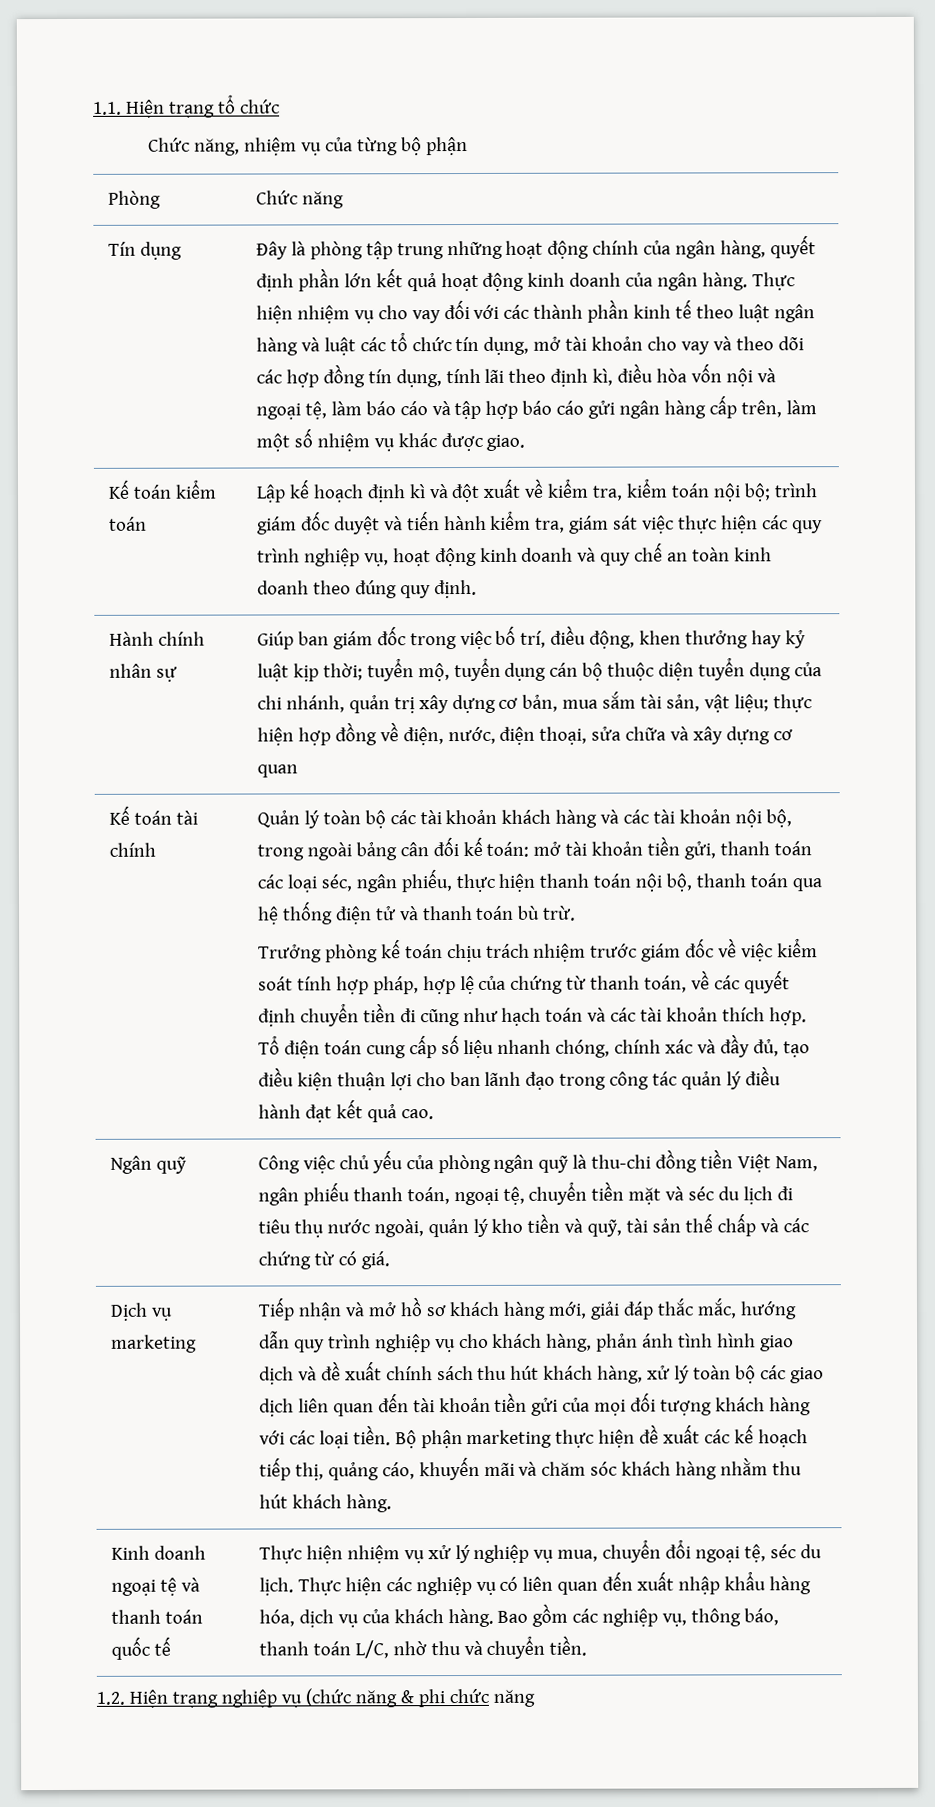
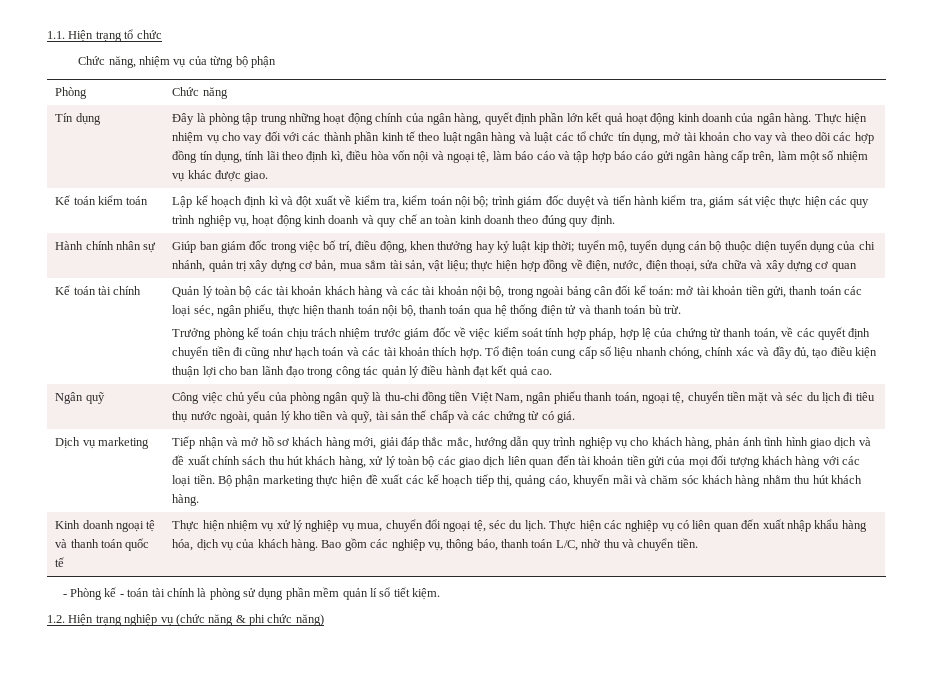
(588, 1645) none -> [62,587,441,600] // - Phòng kế - toán tài chính là phòng sử dụng phần mềm quản lí sổ tiết kiệm.
[492,1689,535,1707] năng -> [295,614,324,626] năng)

